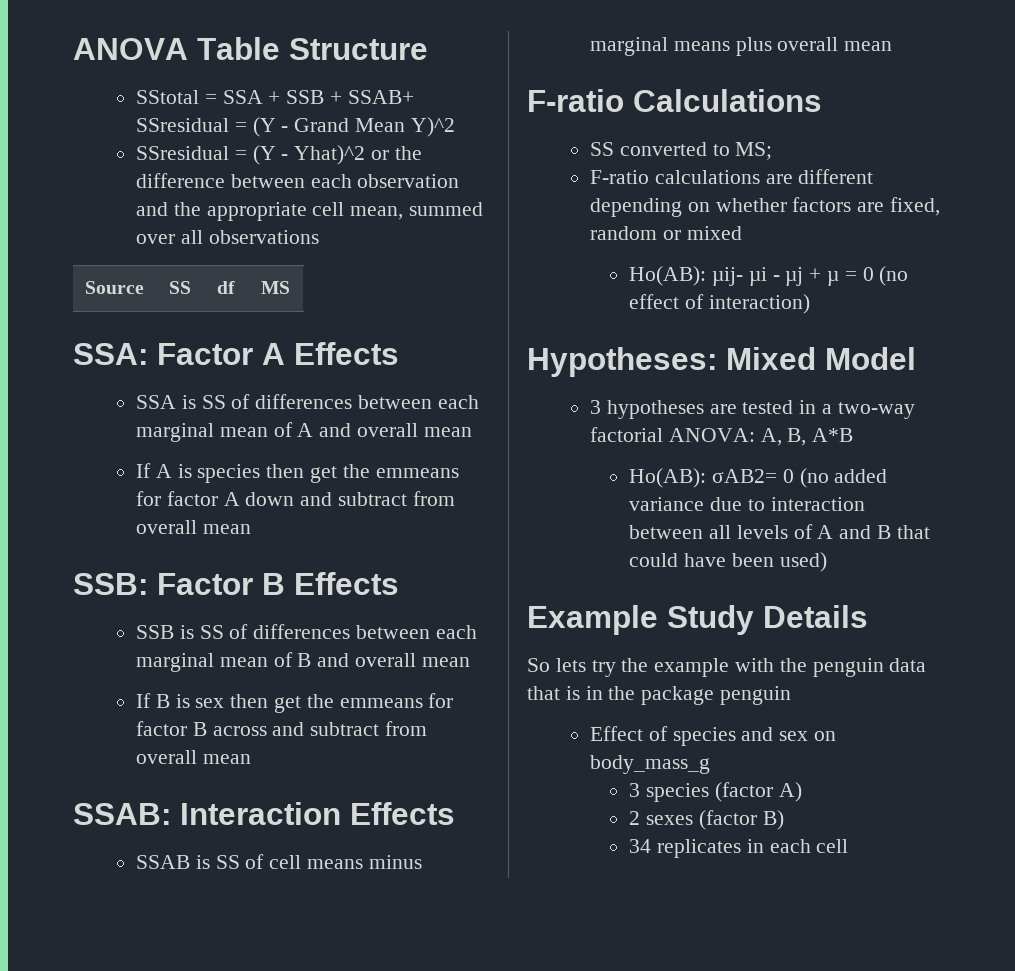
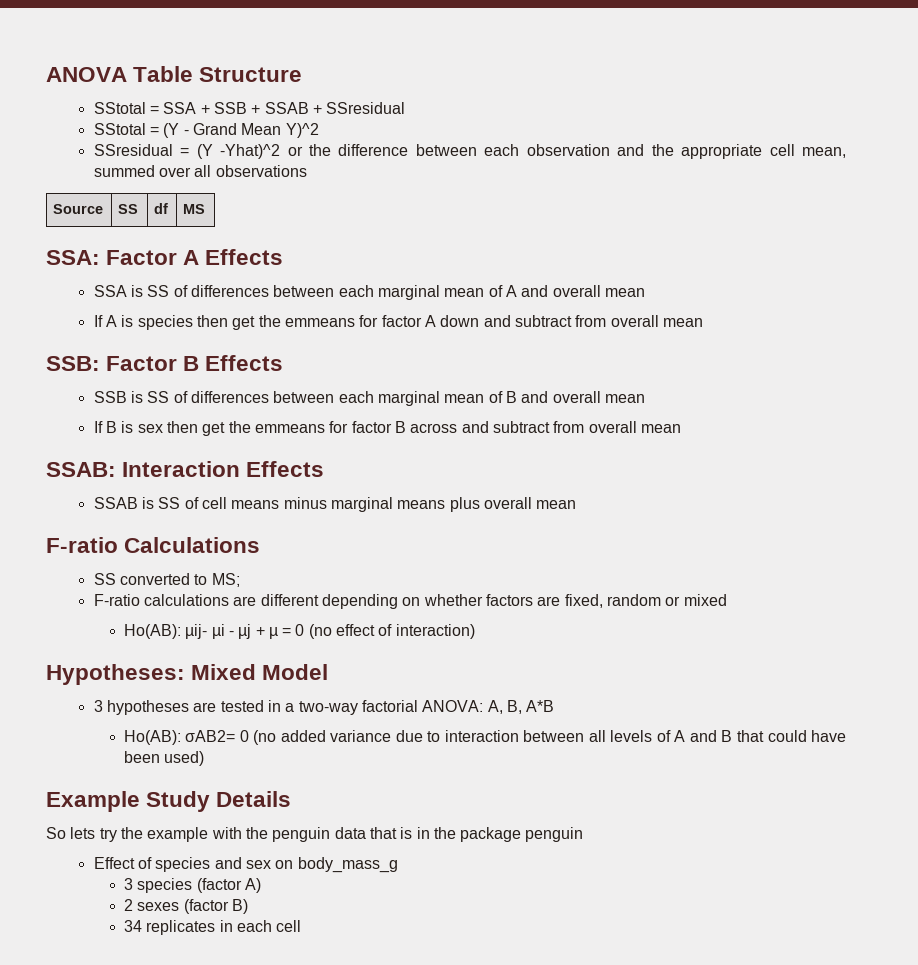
[347,90,414,104] [135,118,229,132] SSAB+ SSresidual -> [264,102,406,114] [93,123,146,135] SSAB + SSresidual // SStotal
[281,145,366,165] - Yhat)^2 -> [220,144,281,159] -Yhat)^2

